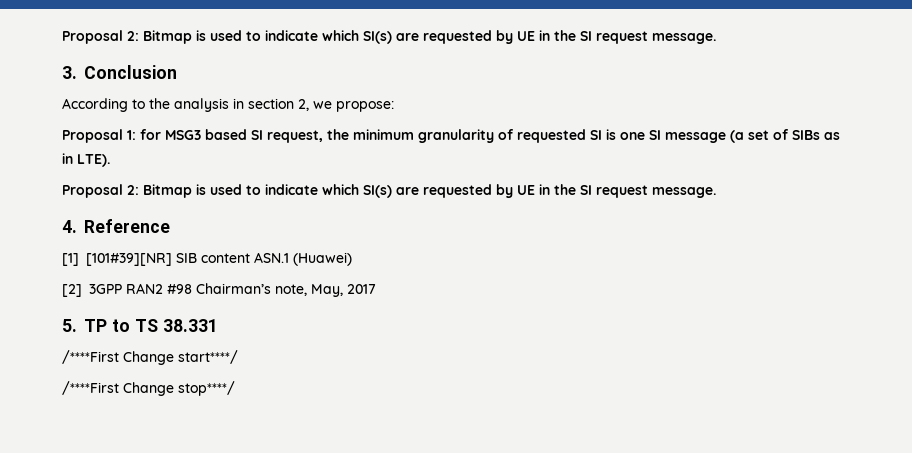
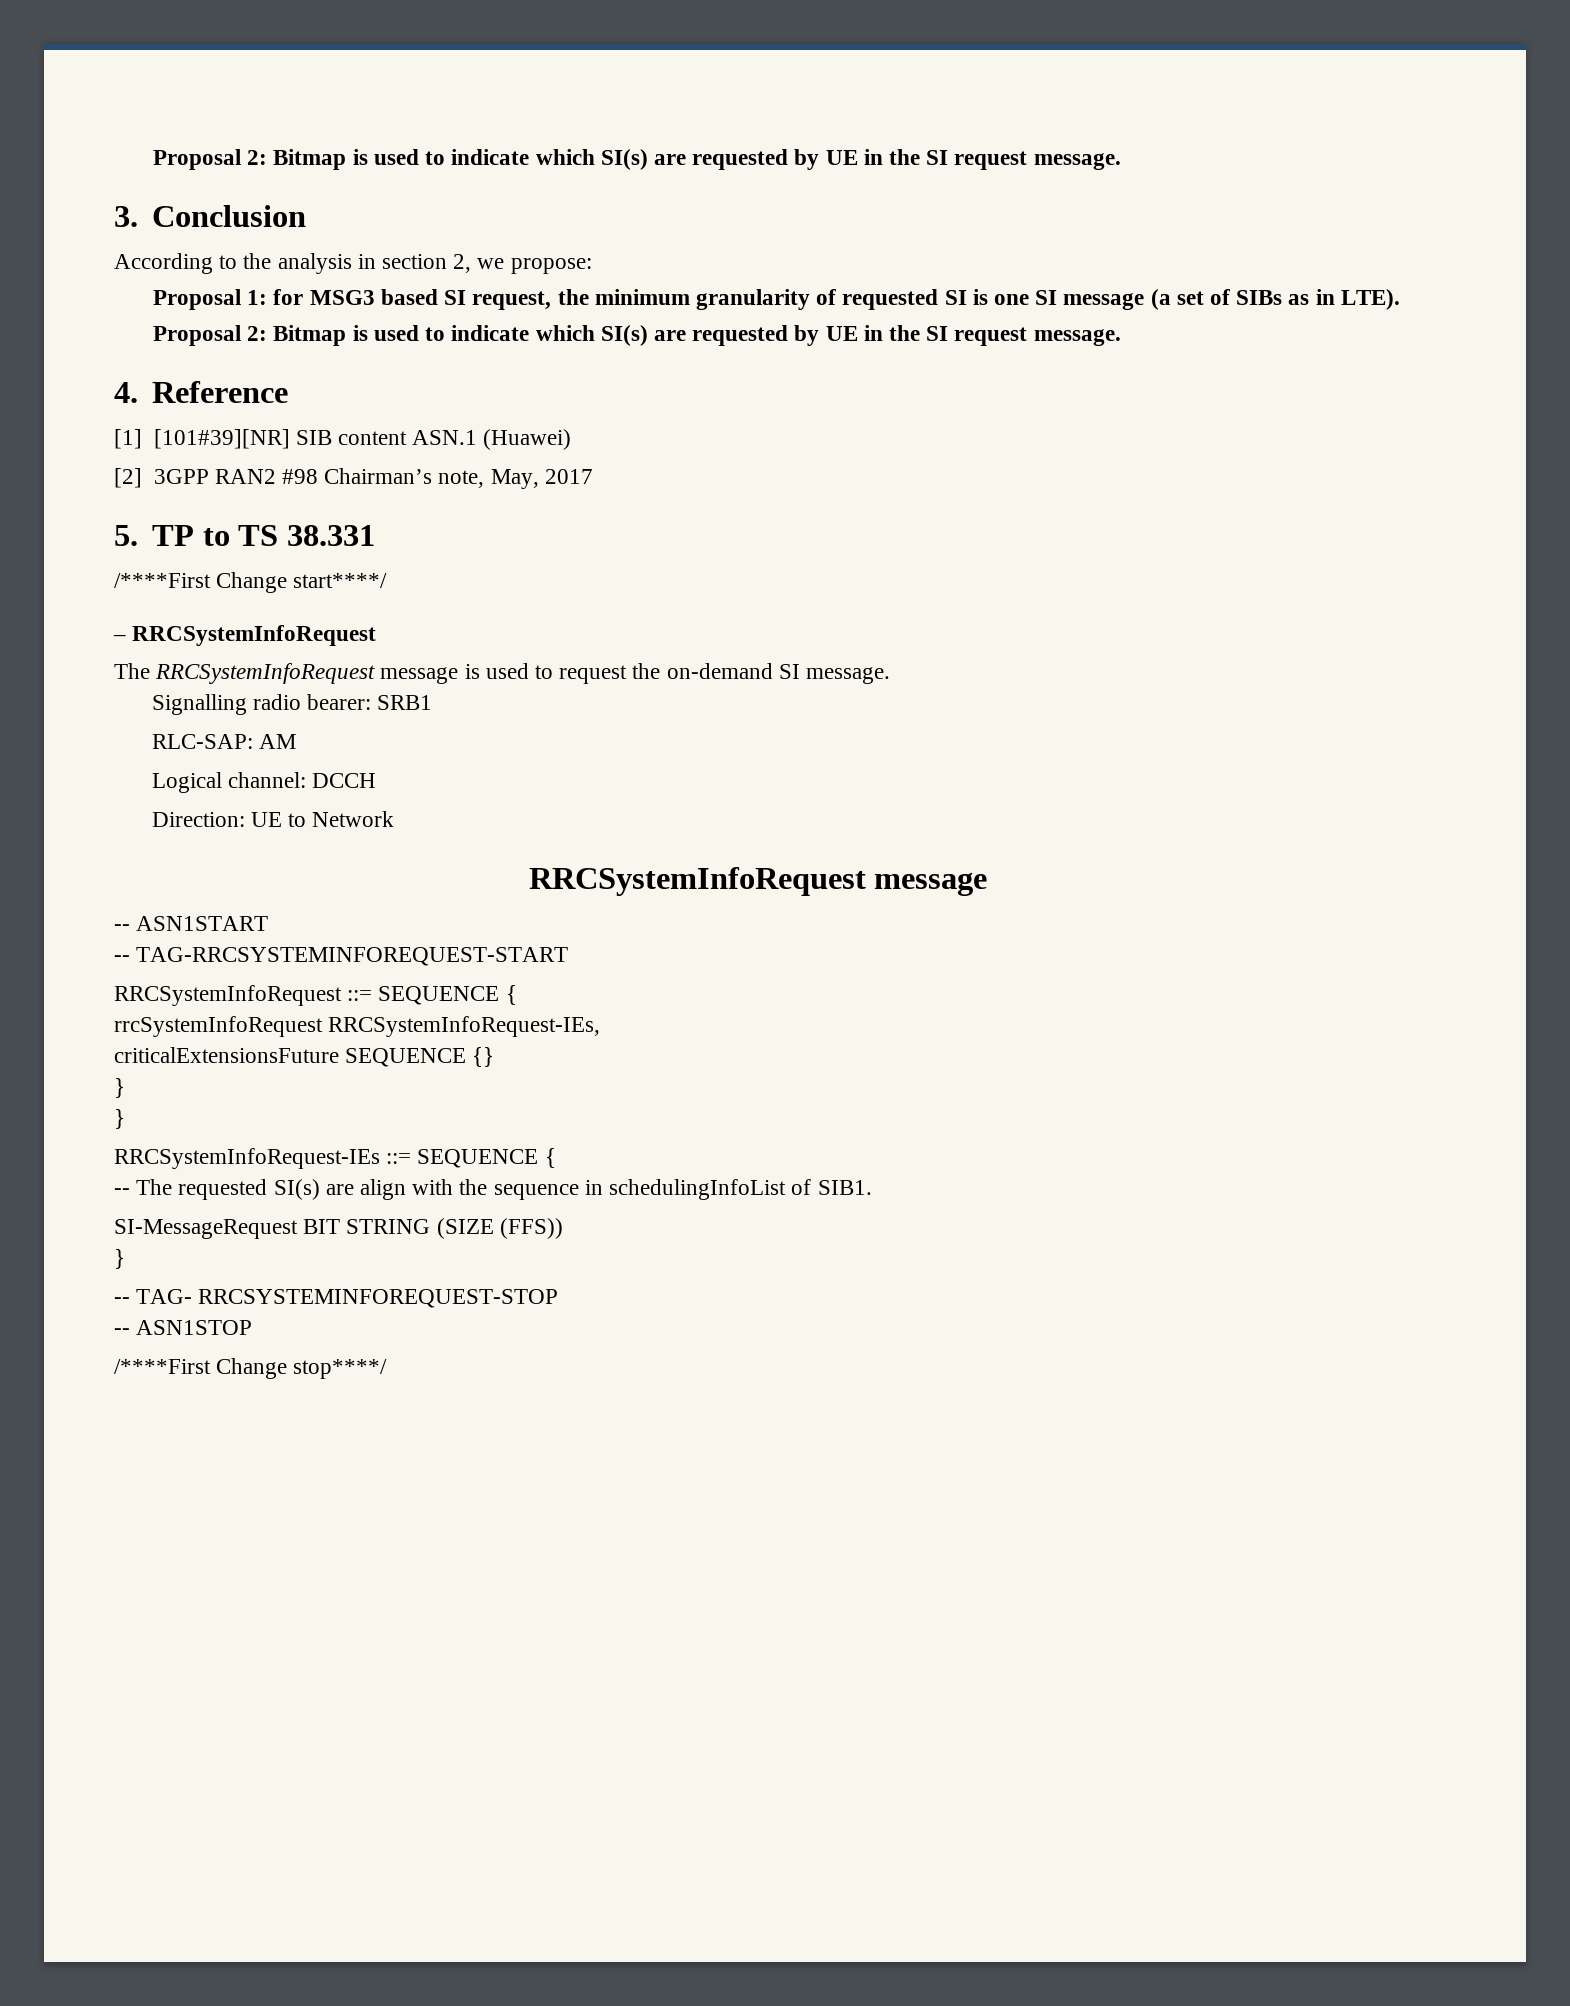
(238, 357) none -> [113,625,377,646] [114,663,891,684] [151,694,433,715] [151,734,296,749] [151,772,377,793] [151,811,395,827] [528,867,988,896] [114,916,269,931] [114,947,569,966] [114,985,517,1006] [114,1016,601,1037] [114,1047,495,1067] [114,1078,125,1098] [114,1109,125,1129] [114,1148,556,1169] [114,1179,872,1200] [114,1218,563,1239] [114,1249,125,1269] [114,1289,559,1308] [114,1320,253,1335] // – RRCSystemInfoRequest // The RRCSystemInfoRequest message is used to request the on-demand SI message. // Signalling radio bearer: SRB1 // RLC-SAP: AM // Logical channel: DCCH // Direction: UE to Network // RRCSystemInfoRequest message // -- ASN1START // -- TAG-RRCSYSTEMINFOREQUEST-START // RRCSystemInfoRequest ::= SEQUENCE { // rrcSystemInfoRequest RRCSystemInfoRequest-IEs, // criticalExtensionsFuture SEQUENCE {} // } // } // RRCSystemInfoRequest-IEs ::= SEQUENCE { // -- The requested SI(s) are align with the sequence in schedulingInfoList of SIB1. // SI-MessageRequest BIT STRING (SIZE (FFS)) // } // -- TAG- RRCSYSTEMINFOREQUEST-STOP // -- ASN1STOP

